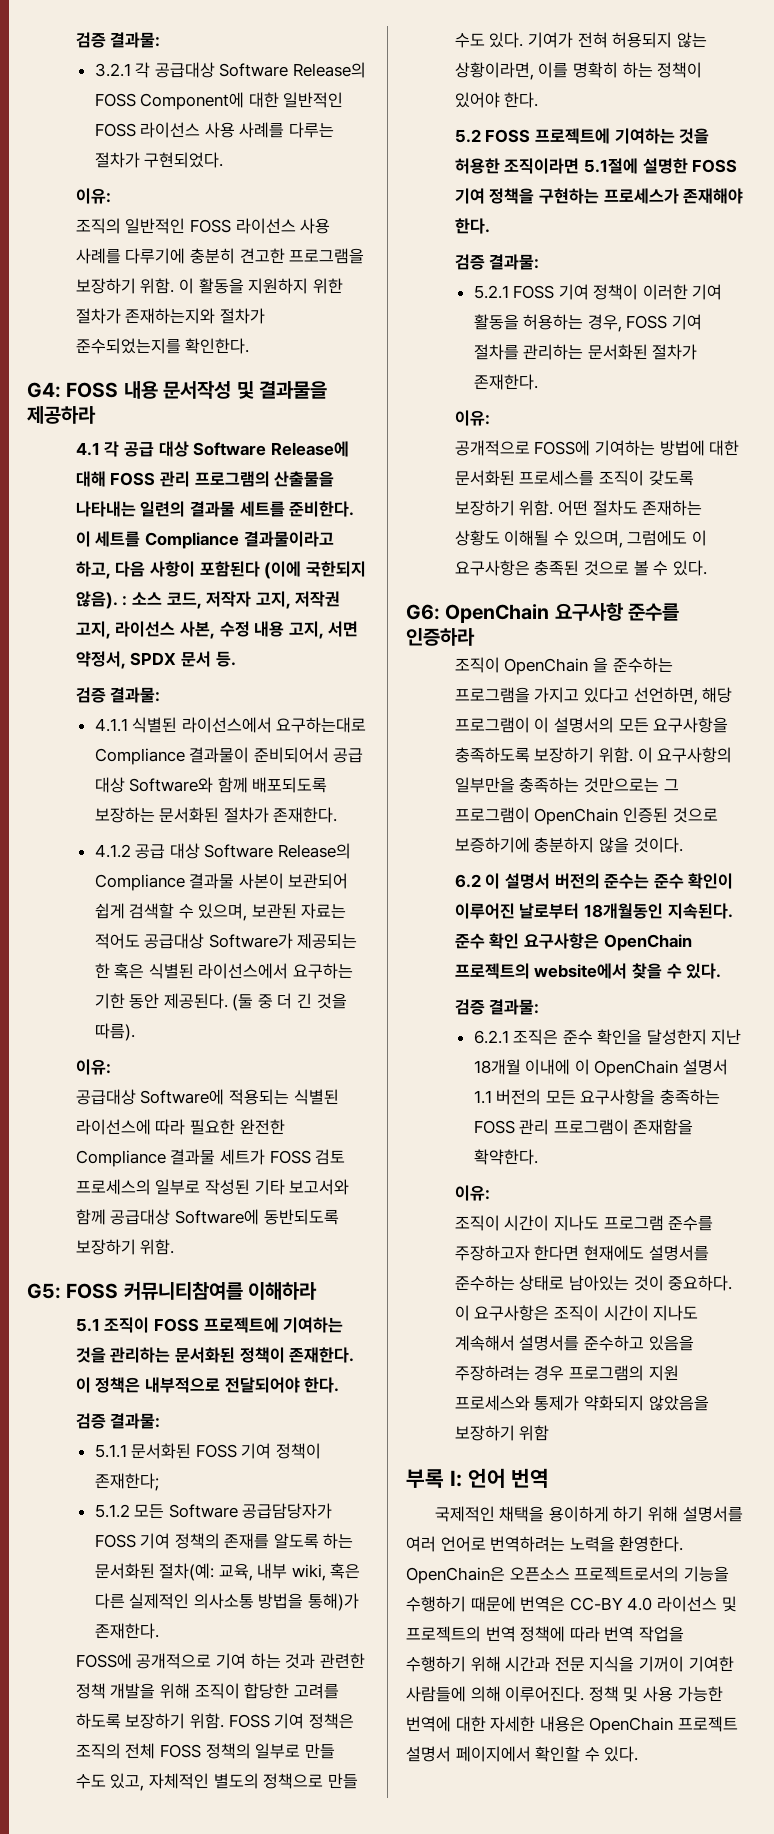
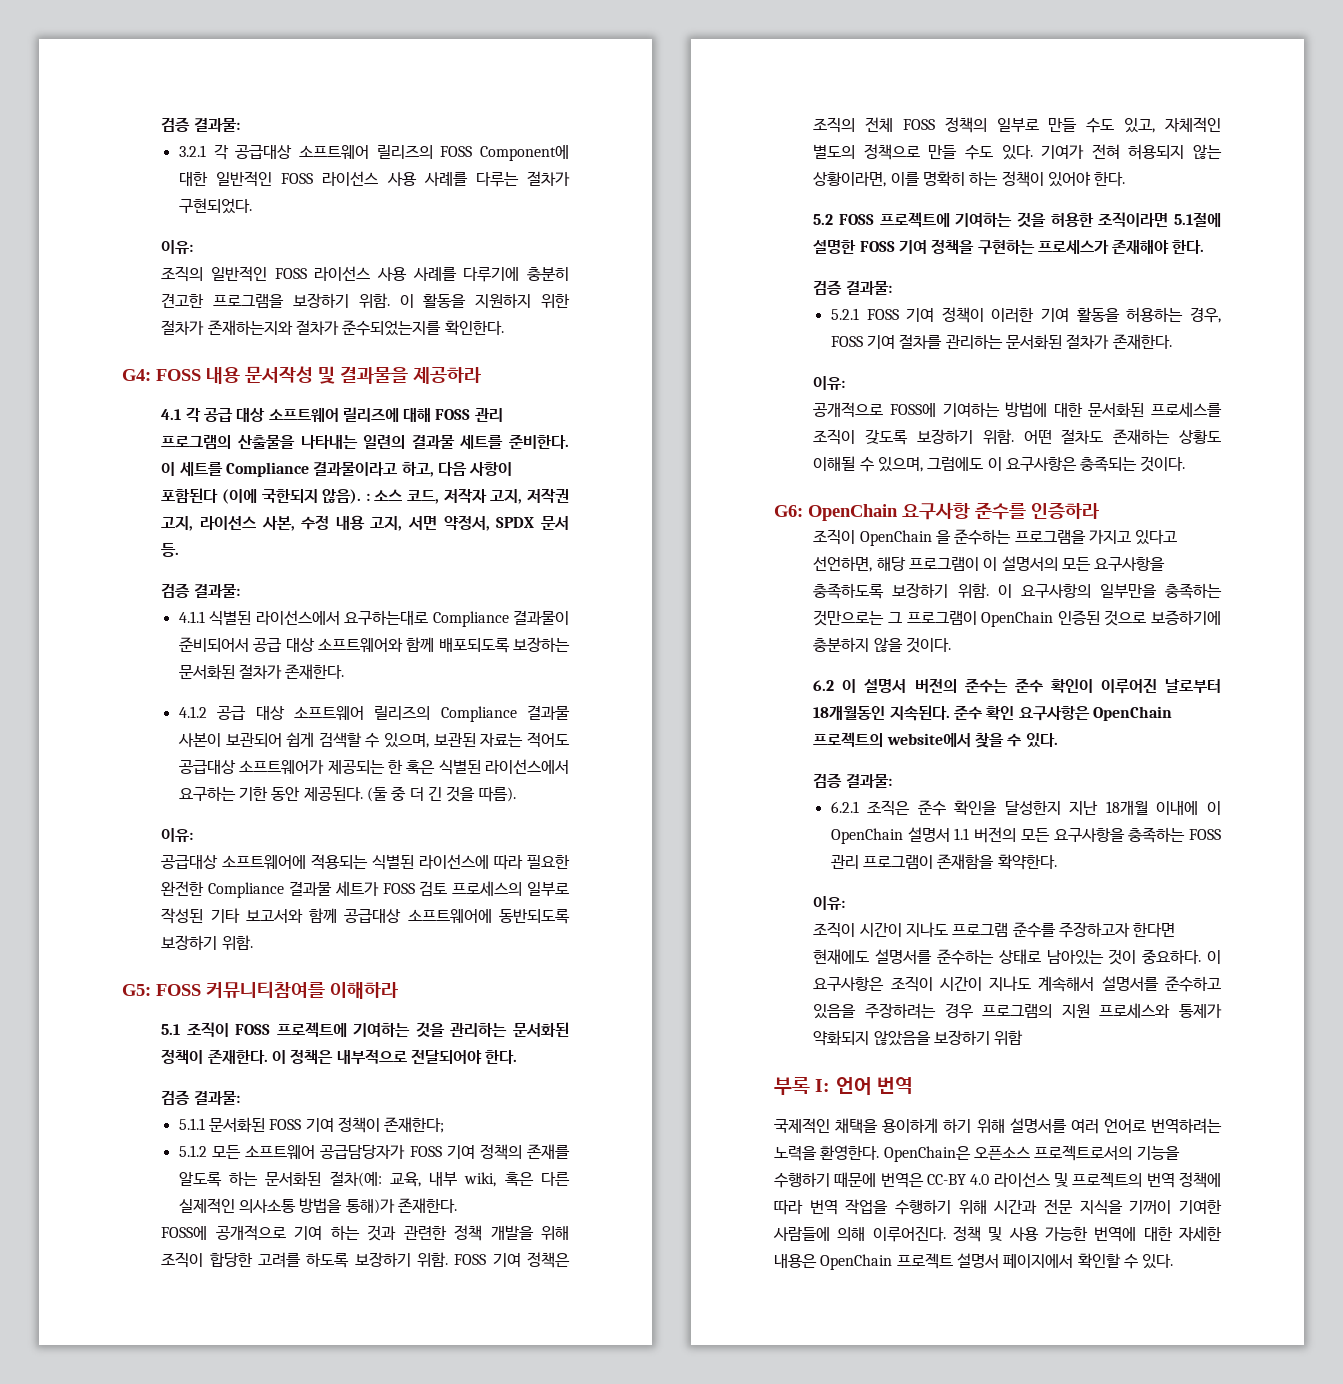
[219,62,366,78] Software Release의 -> [298,145,433,160] 소프트웨어 릴리즈의
[193,441,349,457] Software Release에 -> [268,407,399,422] 소프트웨어 릴리즈에
[129,777,214,793] Software와 -> [317,638,403,653] 소프트웨어와
[204,843,351,859] Software Release의 -> [293,706,431,721] 소프트웨어 릴리즈의
[208,933,293,949] Software가 -> [239,760,325,775] 소프트웨어가
[140,1089,225,1105] Software에 -> [222,855,307,870] 소프트웨어에
[174,1209,259,1225] Software에 -> [407,909,492,924] 소프트웨어에
[168,1504,238,1518] Software -> [245,1145,316,1160] 소프트웨어
[534,560,707,576] 충족된 것으로 볼 수 있다. -> [1080,456,1186,472] 충족되는 것이다.

